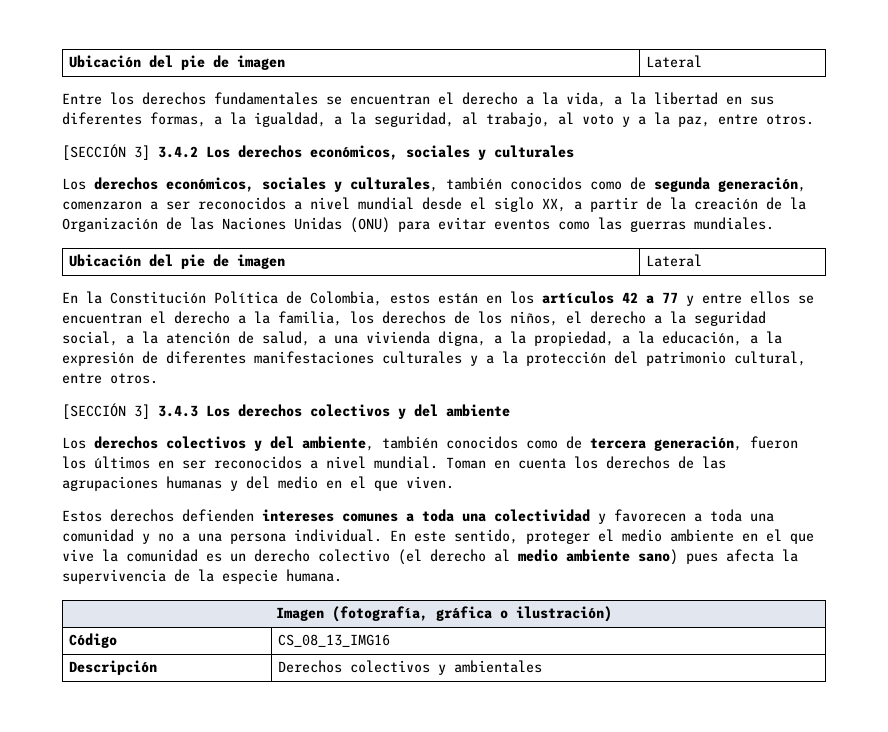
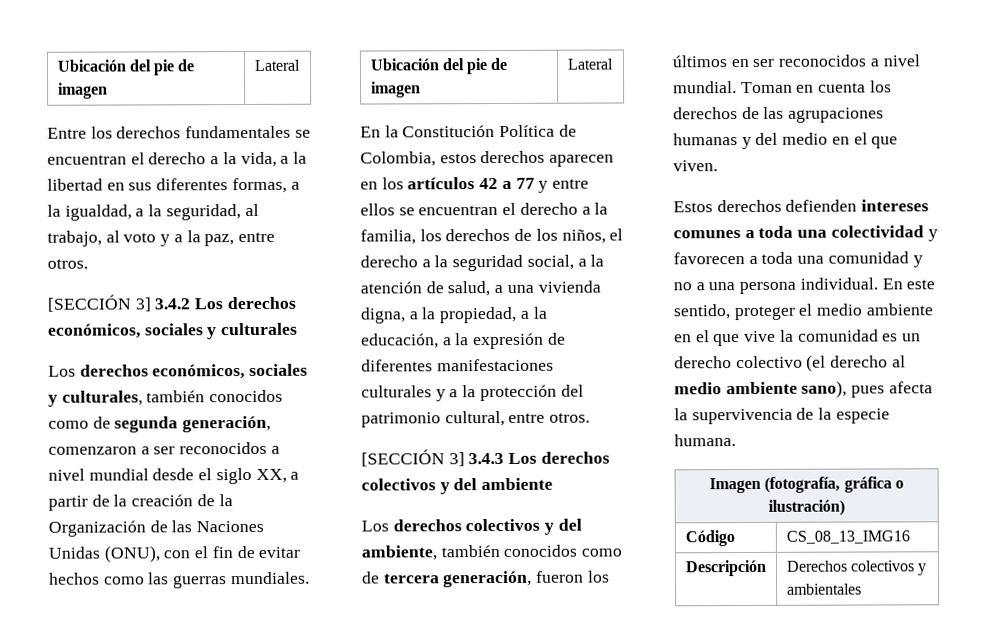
[350,217,550,233] (ONU) para evitar eventos -> [103,545,301,563] [49,572,100,585] (ONU), con el fin de evitar hechos
[438,293,478,304] están -> [480,150,615,167] derechos aparecen
[638,549,678,565] sano) -> [801,380,848,398] sano),

